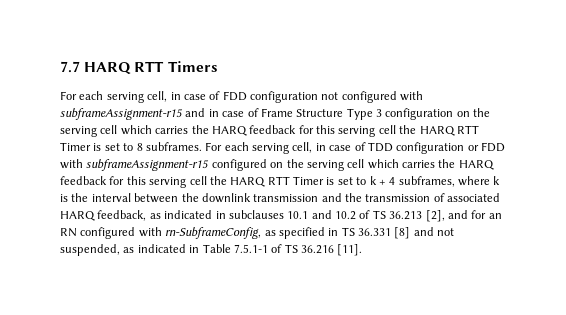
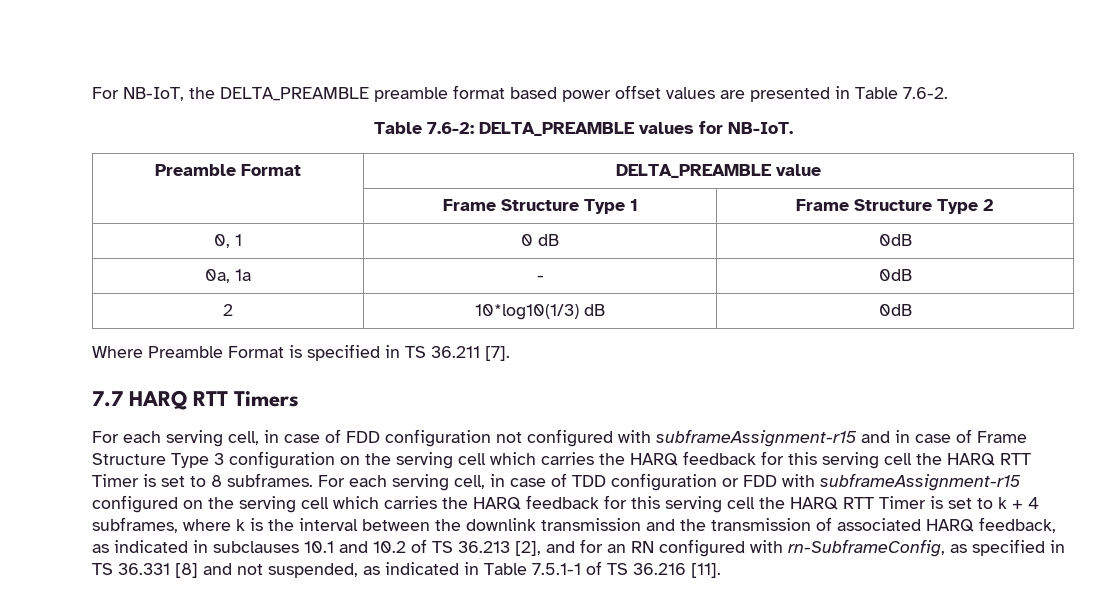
(60, 67) none -> [92,85,948,102] [374,121,793,136] [155,164,301,176] [616,164,821,178] [442,199,638,214] [796,199,994,214] [214,234,242,248] [521,234,559,246] [878,234,912,246] [205,269,251,283] [536,275,544,281] [878,269,912,281] [223,304,233,316] [475,304,605,320] [878,304,912,316] [92,344,510,361] For NB-IoT, the DELTA_PREAMBLE preamble format based power offset values are presented in Table 7.6-2. // Table 7.6-2: DELTA_PREAMBLE values for NB-IoT. // Preamble Format | DELTA_PREAMBLE value // | Frame Structure Type 1 | Frame Structure Type 2 // 0, 1 | 0 dB | 0dB // 0a, 1a | - | 0dB // 2 | 10*log10(1/3) dB | 0dB // Where Preamble Format is specified in TS 36.211 [7]. //

